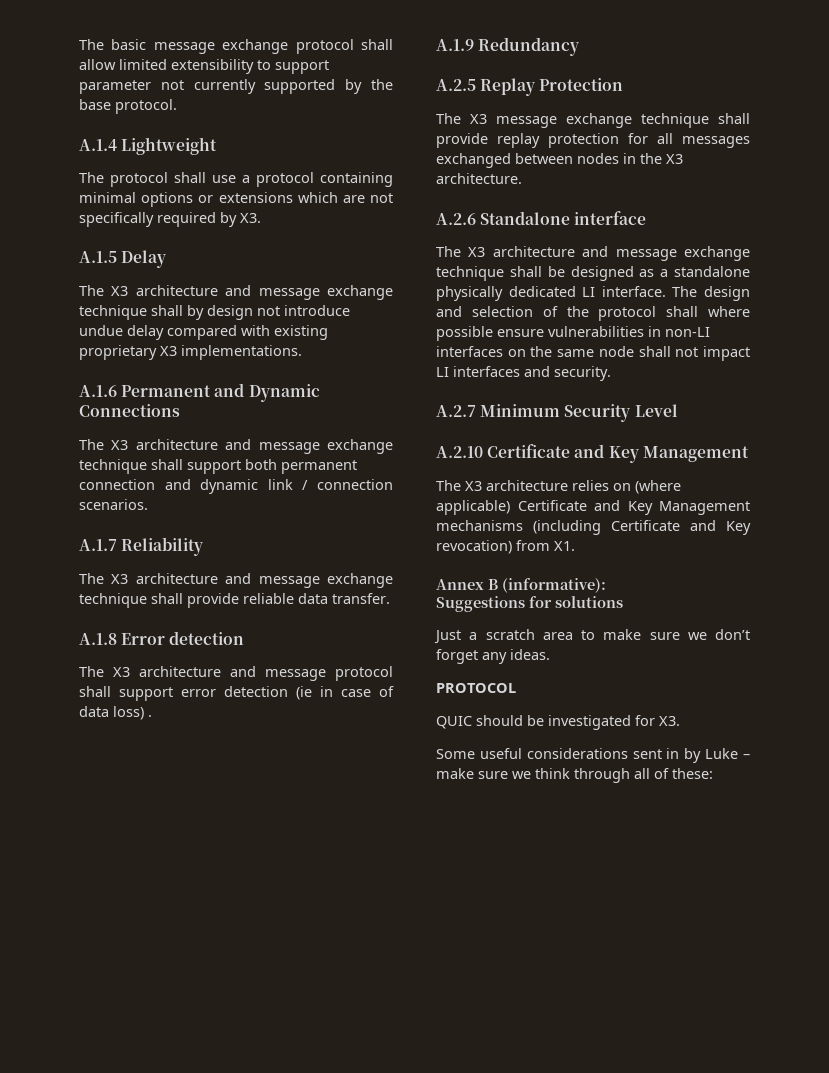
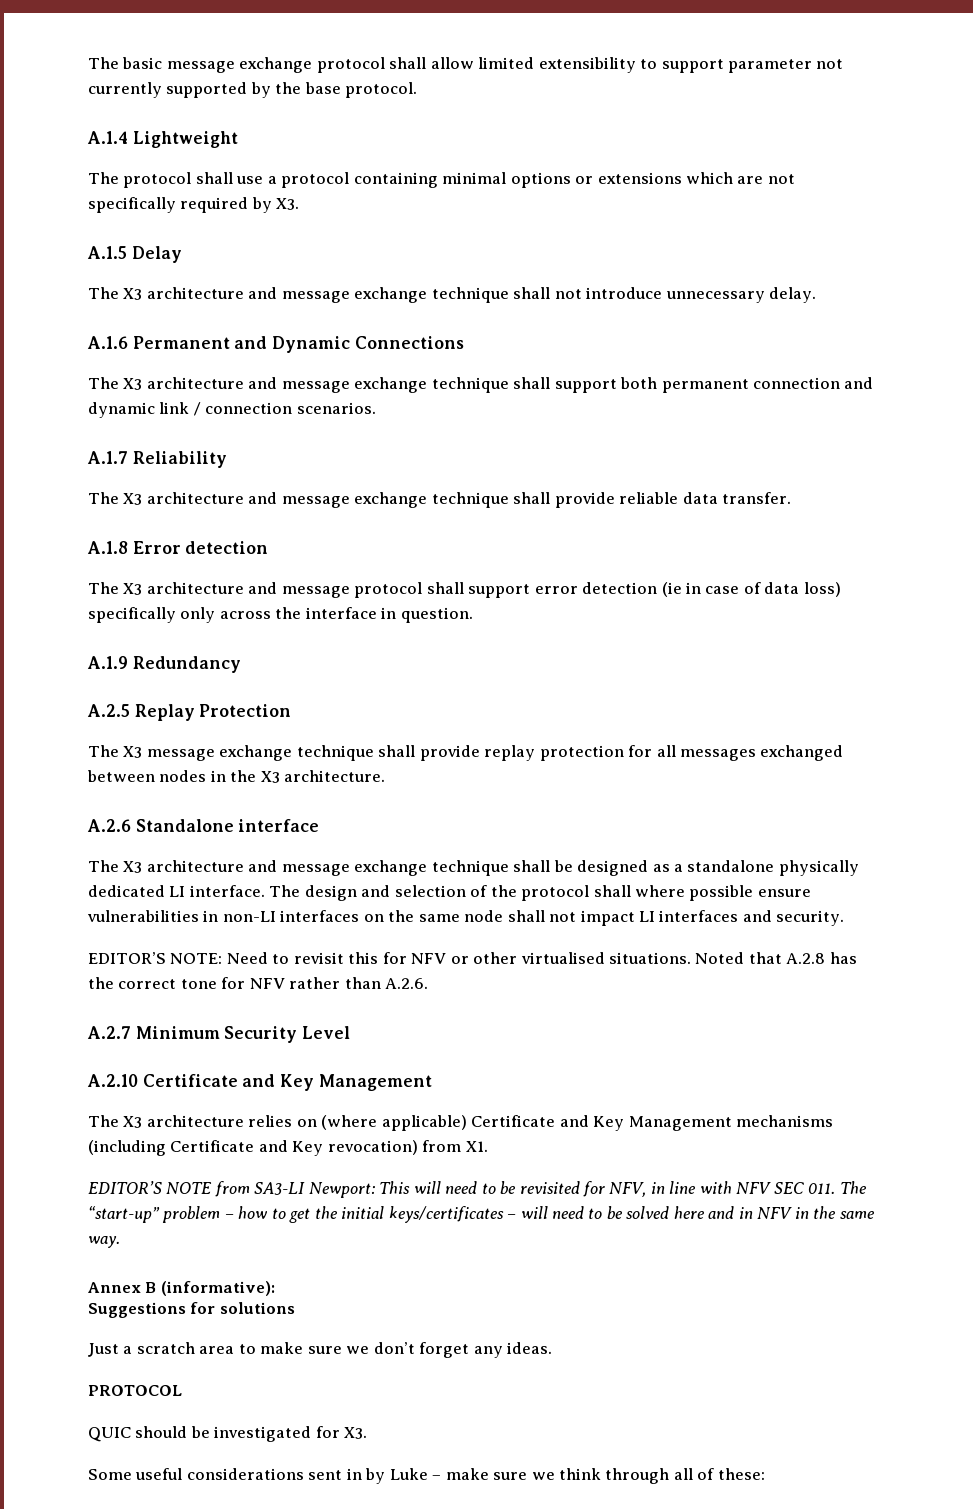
[187,305,350,320] [79,325,328,340] [79,345,302,360] by design not introduce undue delay compared with existing proprietary X3 implementations. -> [554,287,817,303] not introduce unnecessary delay.
[148,715,152,717] . -> [88,607,473,623] specifically only across the interface in question.
(611, 373) none -> [88,952,857,964] [88,977,429,989] // EDITOR’S NOTE: Need to revisit this for NFV or other virtualised situations. Noted that A.2.8 has the correct tone for NFV rather than A.2.6.
(575, 546) none -> [88,1181,867,1198] [88,1206,875,1223] [88,1236,120,1248] // EDITOR’S NOTE from SA3-LI Newport: This will need to be revisited for NFV, in line with NFV SEC 011. The “start-up” problem – how to get the initial keys/certificates – will need to be solved here and in NFV in the same way.

